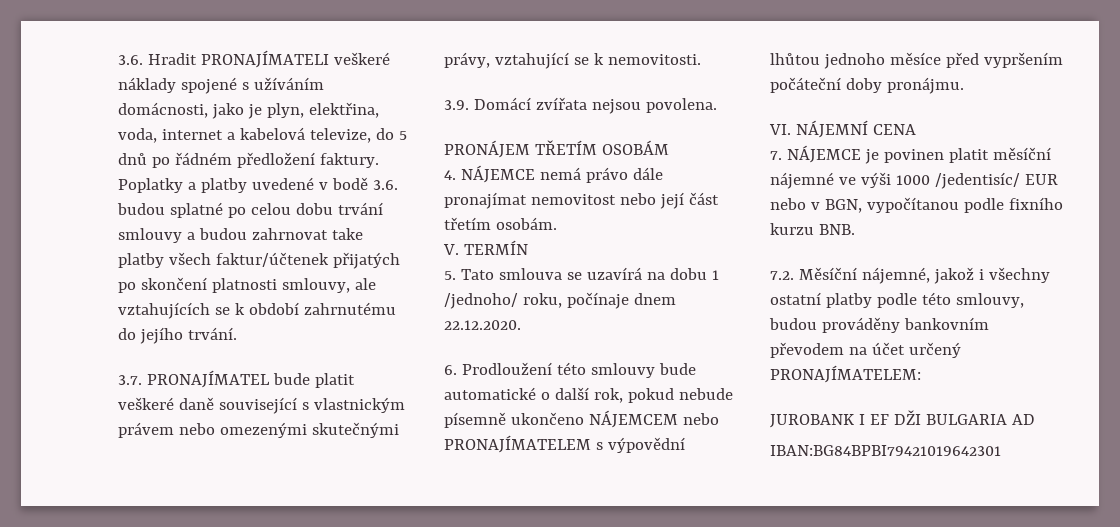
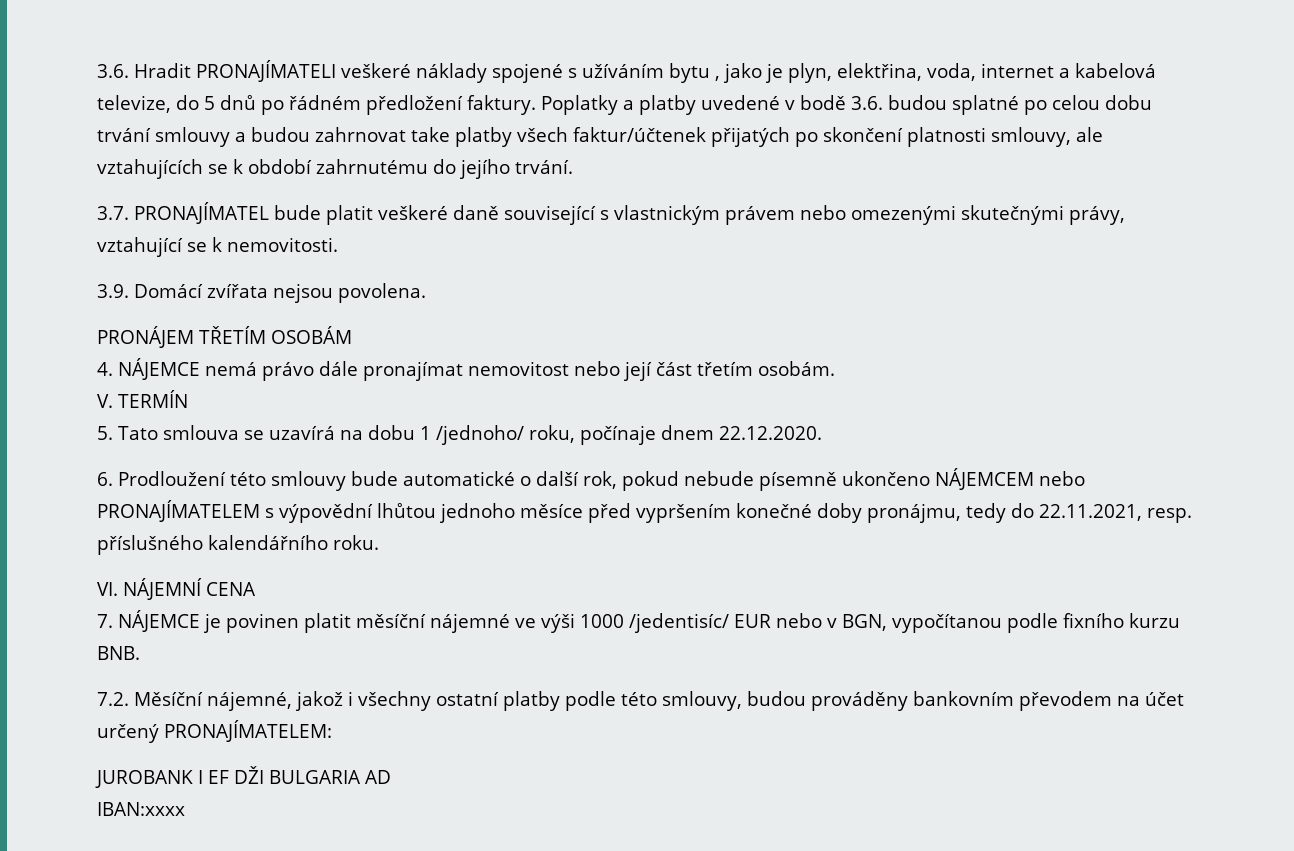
[118,102,208,118] domácnosti, -> [669,63,721,83] bytu ,
[770,77,964,94] počáteční doby pronájmu. -> [736,503,1193,523] [97,535,379,555] konečné doby pronájmu, tedy do 22.11.2021, resp. příslušného kalendářního roku.
[770,445,1001,456] IBAN:BG84BPBI79421019642301 -> [97,802,185,816] IBAN:xxxx

